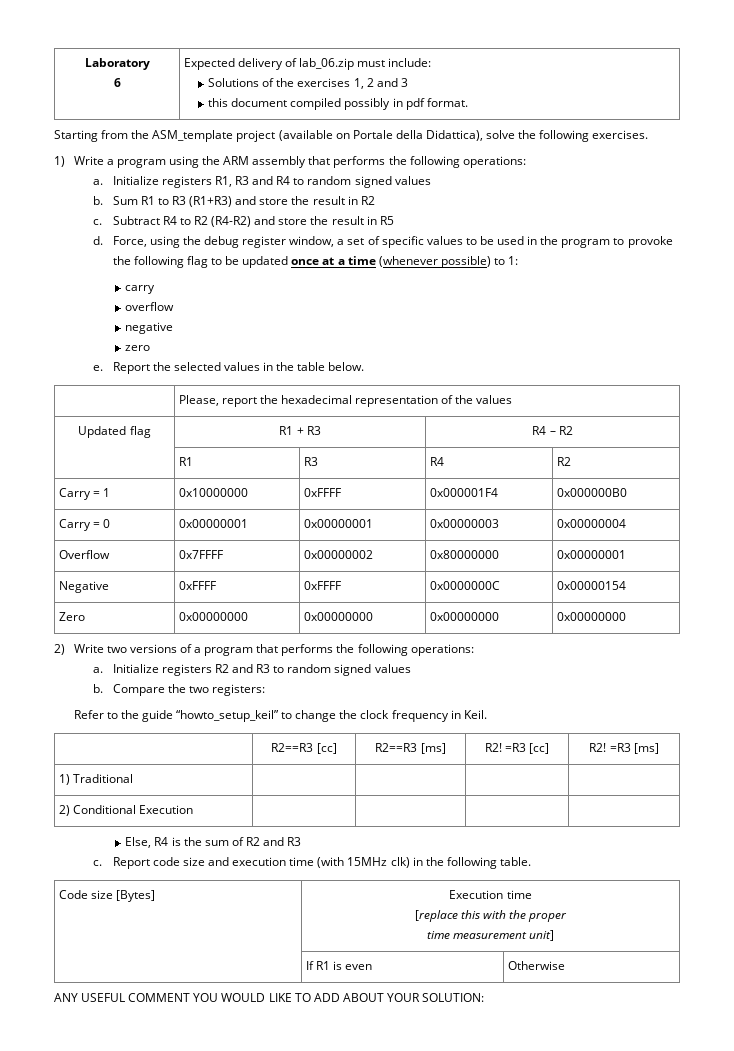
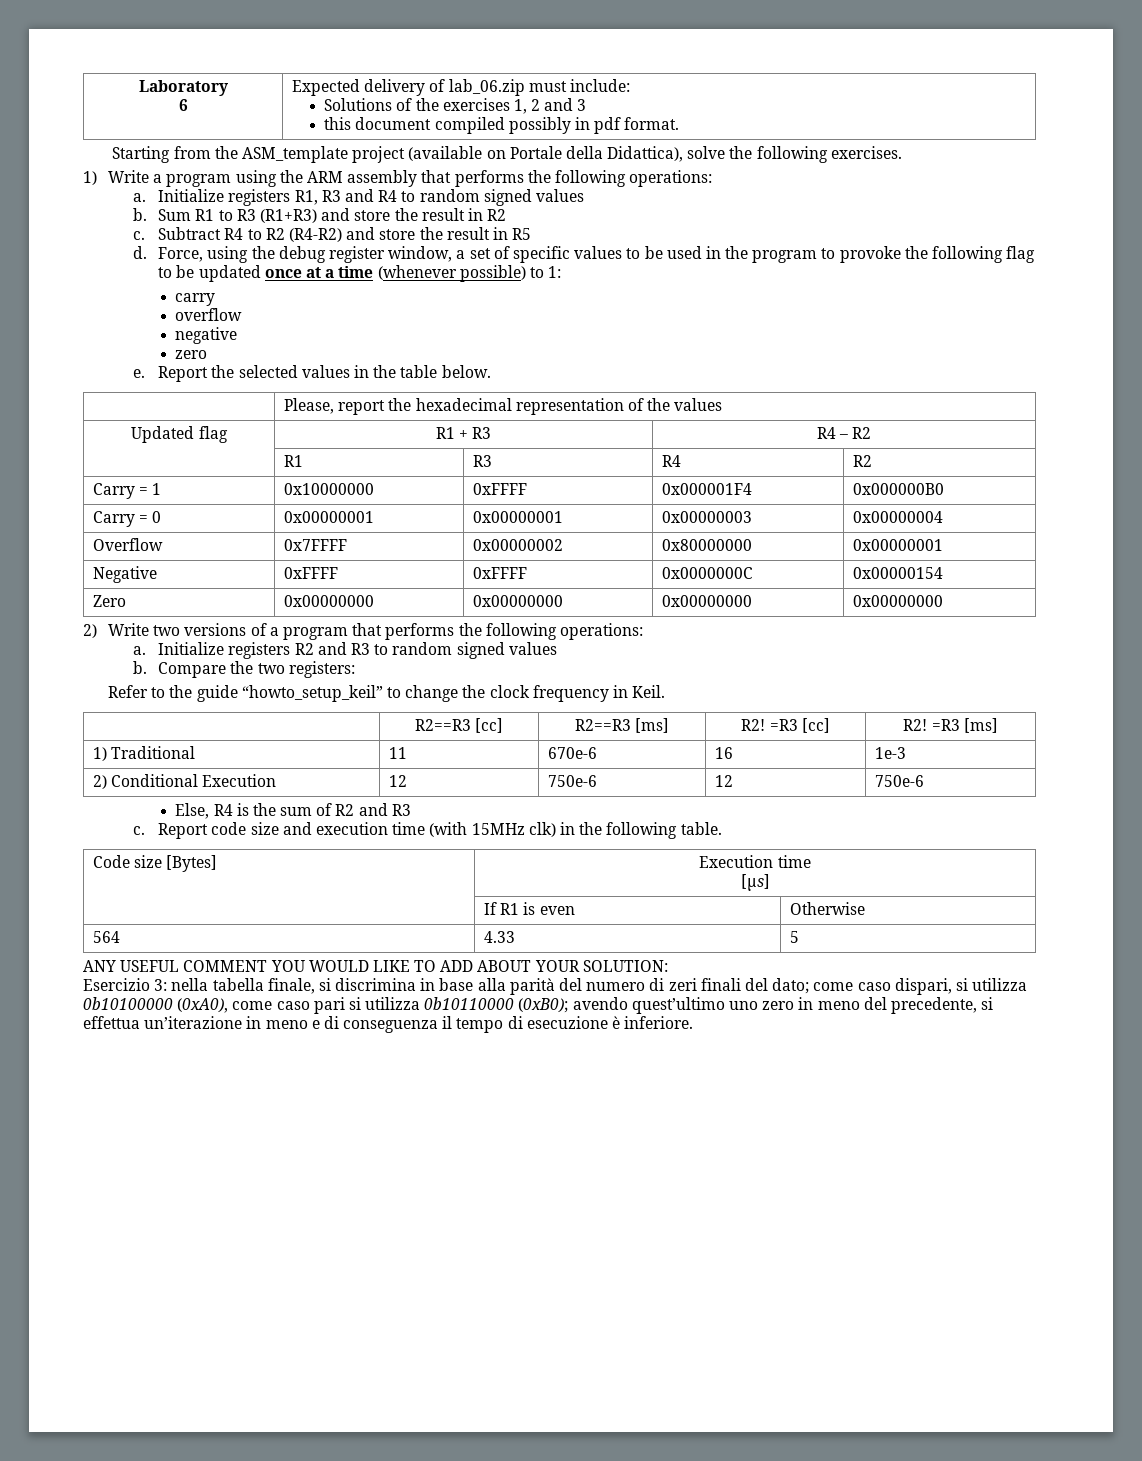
(133, 778) | | | -> [389,747,408,759] [548,747,598,759] [715,747,734,759] [875,747,907,759] 11 | 670e-6 | 16 | 1e-3
(193, 809) | | | -> [389,775,408,787] [548,775,598,787] [715,775,734,787] [875,775,925,787] 12 | 750e-6 | 12 | 750e-6
[414,910,568,922] [426,930,555,941] [replace this with the proper // time measurement unit] -> [740,874,770,891] [μs]
(565, 965) none -> [93,931,121,943] [484,931,516,943] [790,931,800,943] // 564 | 4.33 | 5
(485, 997) none -> [83,978,1028,995] [83,997,994,1014] [83,1016,694,1033] // Esercizio 3: nella tabella finale, si discrimina in base alla parità del numero di zeri finali del dato; come caso dispari, si utilizza 0b10100000 (0xA0), come caso pari si utilizza 0b10110000 (0xB0); avendo quest’ultimo uno zero in meno del precedente, si effettua un’iterazione in meno e di conseguenza il tempo di esecuzione è inferiore.

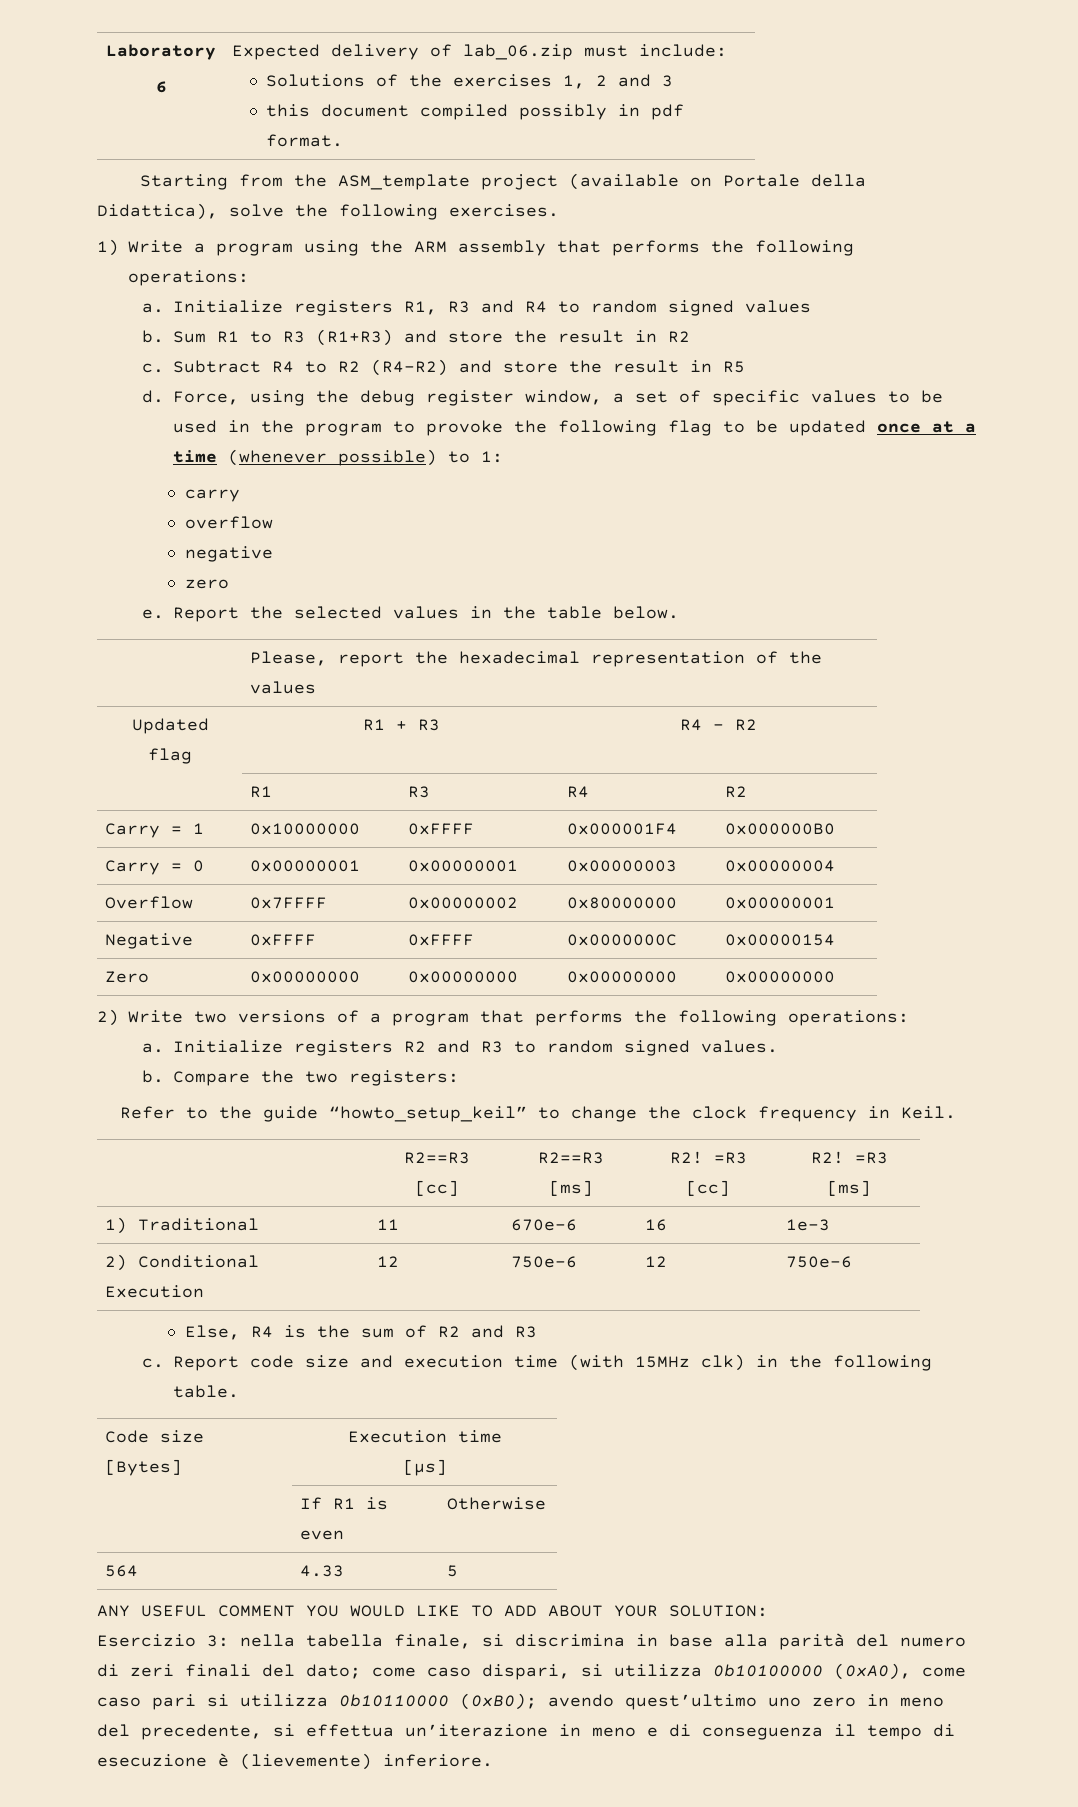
[508,642,557,655] values -> [701,1040,779,1053] values.
(621, 1022) none -> [240,1753,372,1770] (lievemente)

